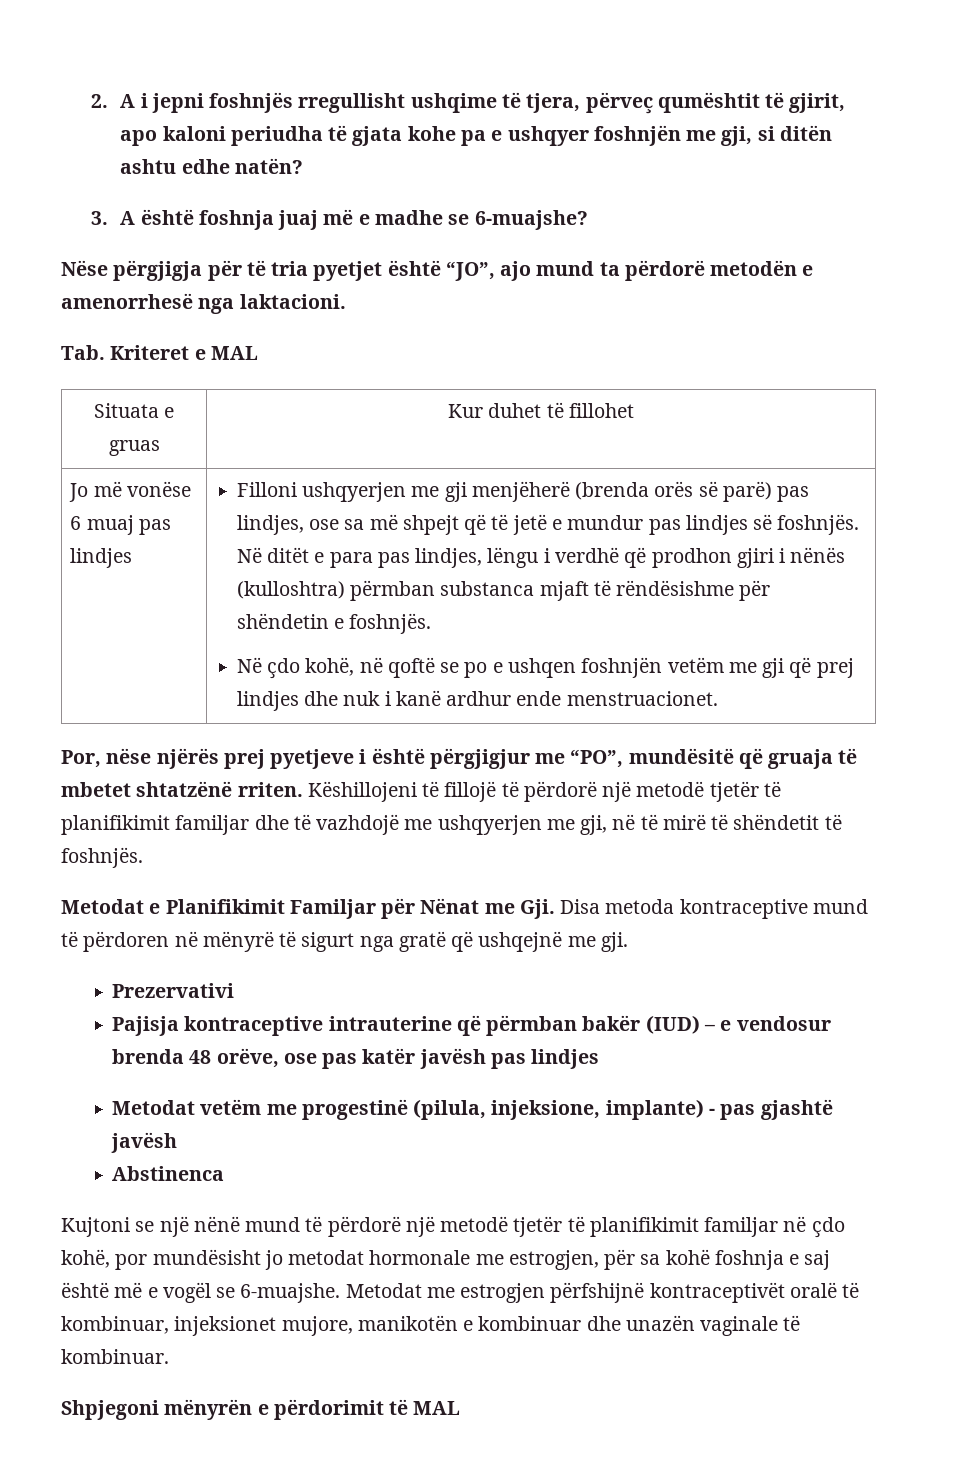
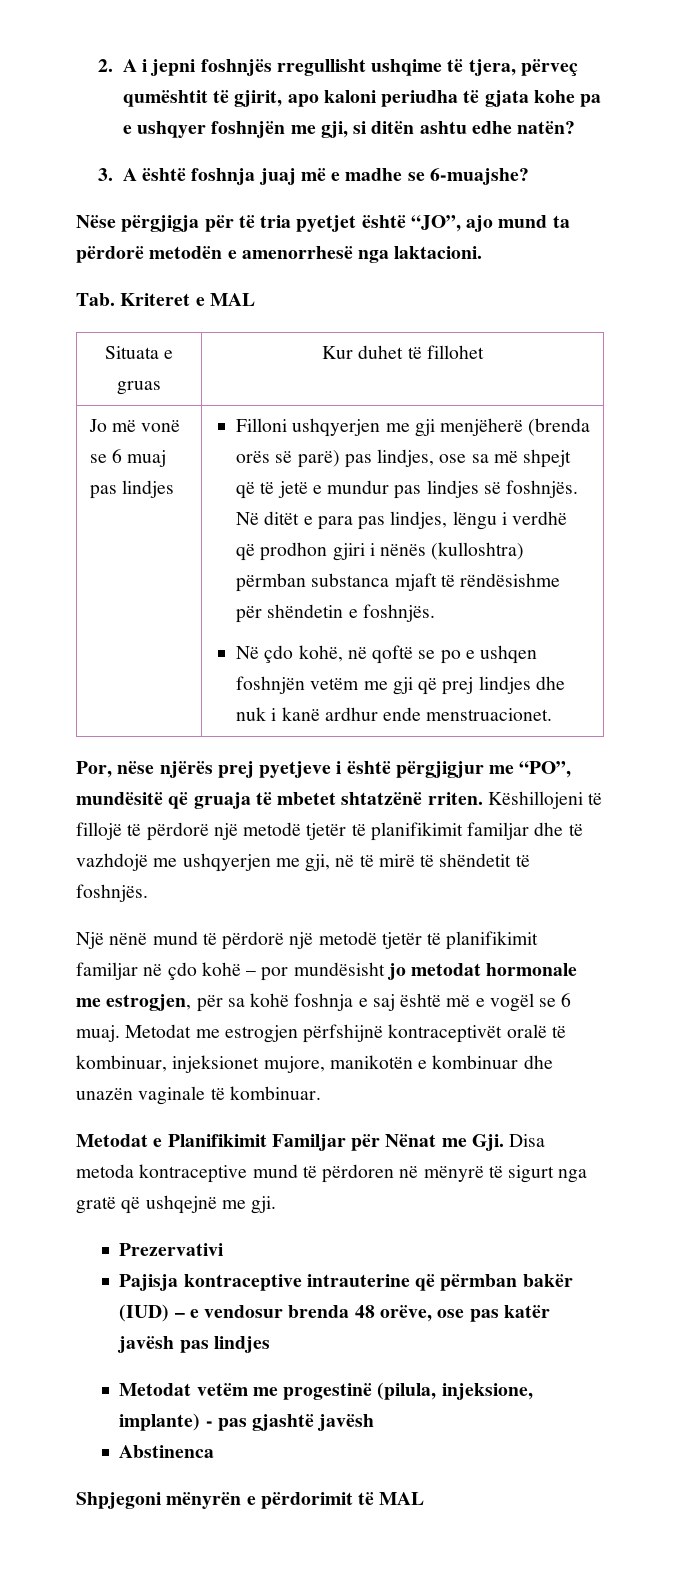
[126,481,191,497] vonëse -> [141,420,181,432] [89,454,107,463] vonë se
(143, 857) none -> [76,931,539,950] [76,962,578,981] [76,993,572,1012] [76,1024,566,1043] [76,1055,553,1073] [76,1086,321,1105] // Një nënë mund të përdorë një metodë tjetër të planifikimit familjar në çdo kohë – por mundësisht jo metodat hormonale me estrogjen, për sa kohë foshnja e saj është më e vogël se 6 muaj. Metodat me estrogjen përfshijnë kontraceptivët oralë të kombinuar, injeksionet mujore, manikotën e kombinuar dhe unazën vaginale të kombinuar.
[61,1216,845,1238] [61,1249,831,1270] [61,1282,860,1303] [61,1315,801,1336] [61,1349,169,1364] // Kujtoni se një nënë mund të përdorë një metodë tjetër të planifikimit familjar në çdo kohë, por mundësisht jo metodat hormonale me estrogjen, për sa kohë foshnja e saj është më e vogël se 6-muajshe. Metodat me estrogjen përfshijnë kontraceptivët oralë të kombinuar, injeksionet mujore, manikotën e kombinuar dhe unazën vaginale të kombinuar. -> (215, 1451) none

